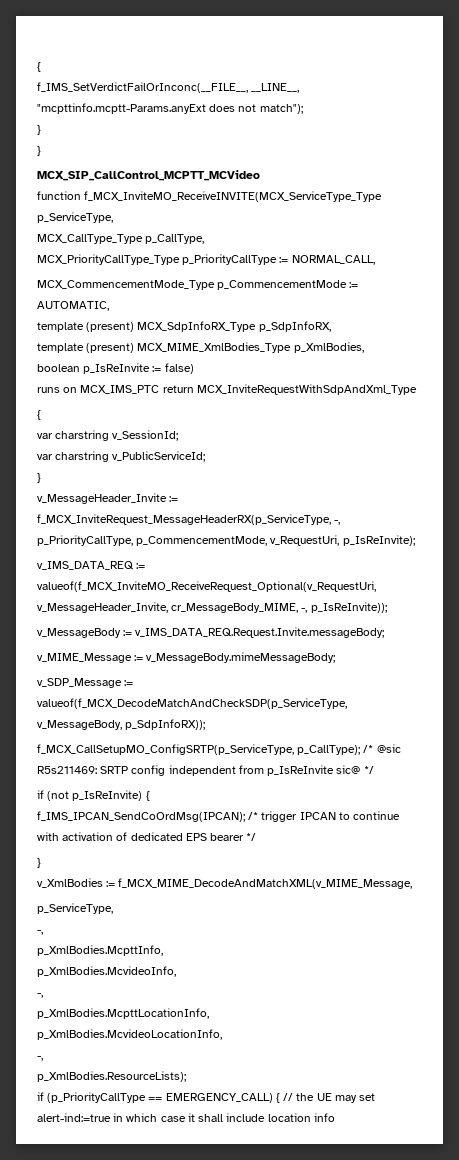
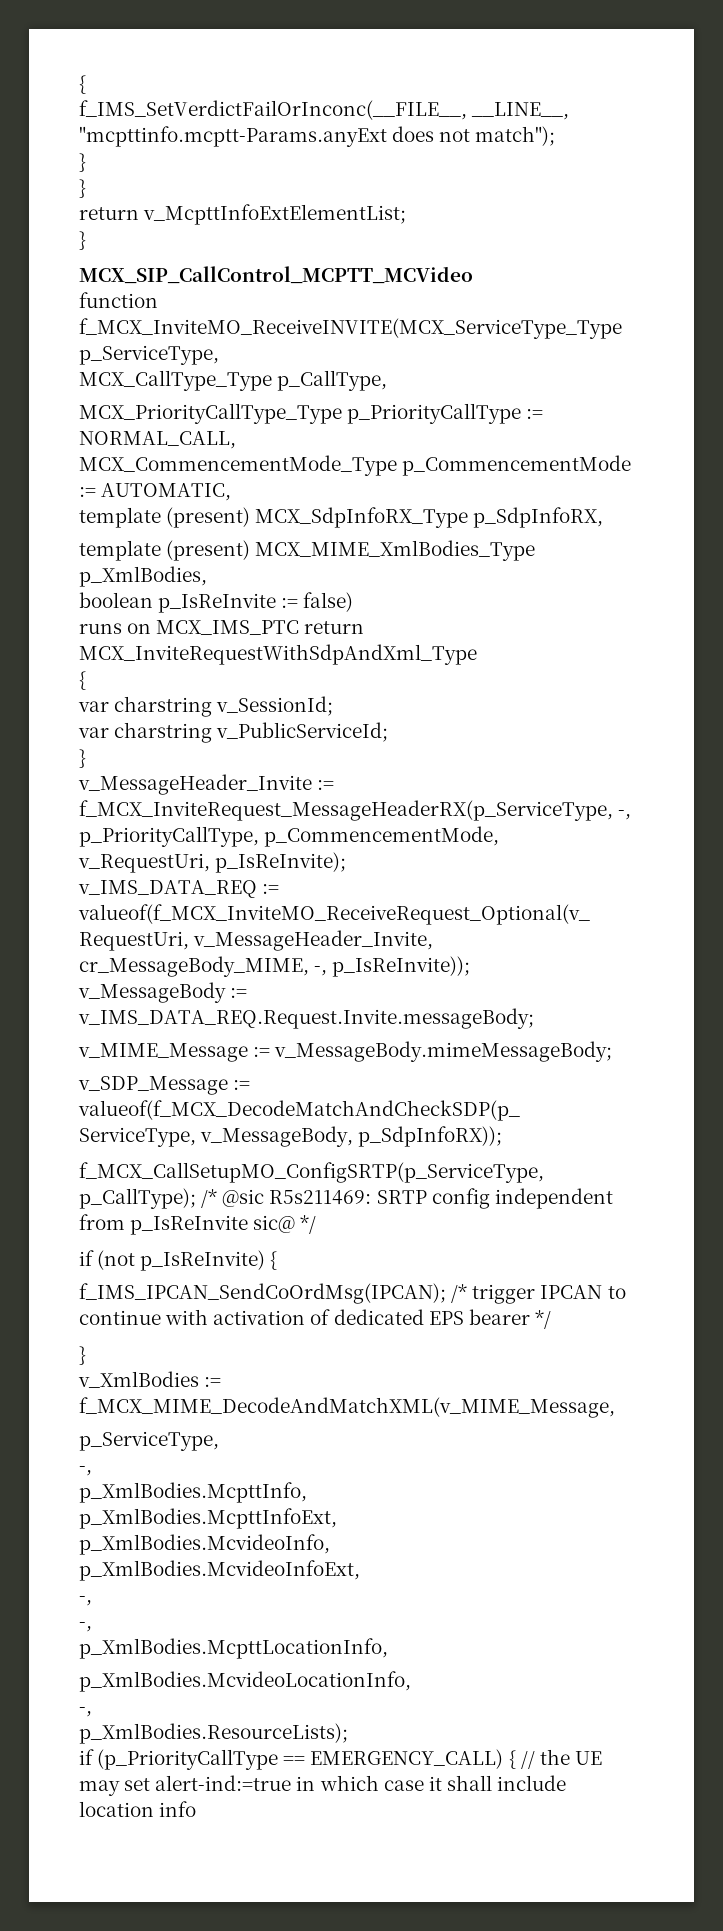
(41, 151) none -> [79,204,407,225] [79,231,86,250] // return v_McpttInfoExtElementList; // }
(163, 950) none -> [79,1508,337,1529] // p_XmlBodies.McpttInfoExt,
(176, 971) none -> [79,1560,360,1581] [79,1596,92,1606] // p_XmlBodies.McvideoInfoExt, // -,

